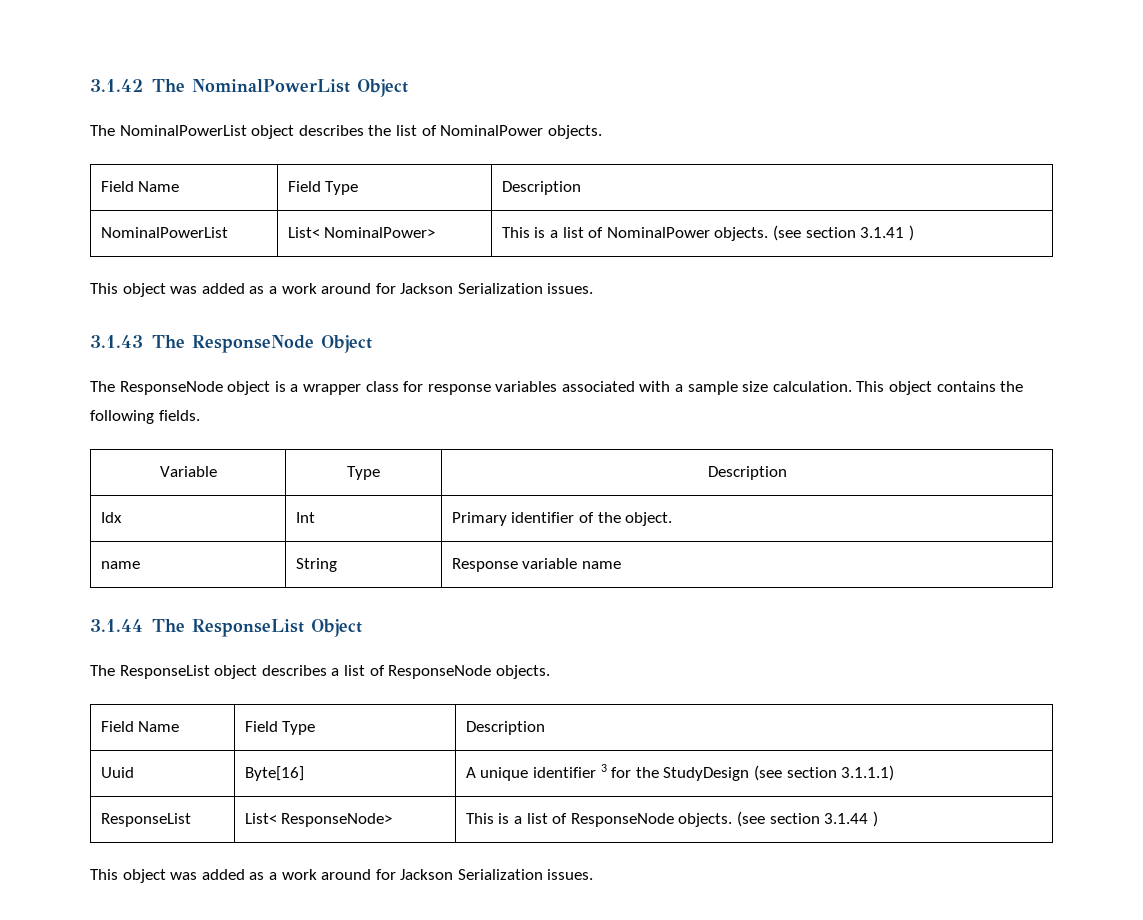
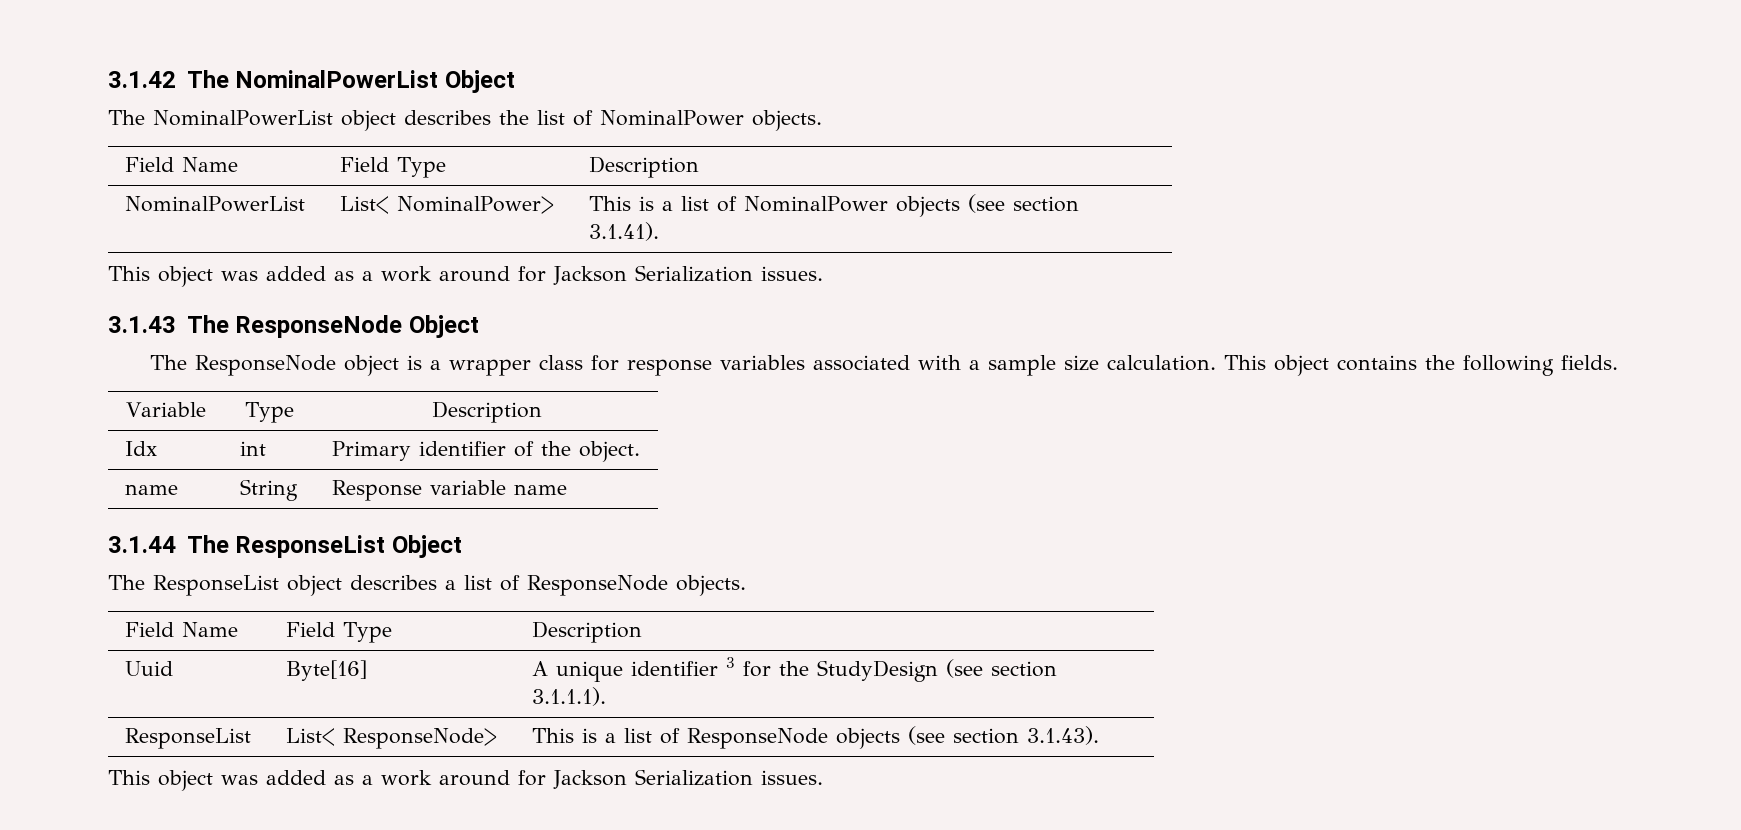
[714,225,914,241] objects. (see section 3.1.41 ) -> [896,194,1080,217] [589,222,660,241] objects (see section 3.1.41).
[295,512,315,523] Int -> [240,441,267,456] int
[841,765,895,781] 3.1.1.1) -> [532,687,607,706] 3.1.1.1).
[678,811,878,827] objects. (see section 3.1.44 ) -> [836,726,1100,749] objects (see section 3.1.43).

